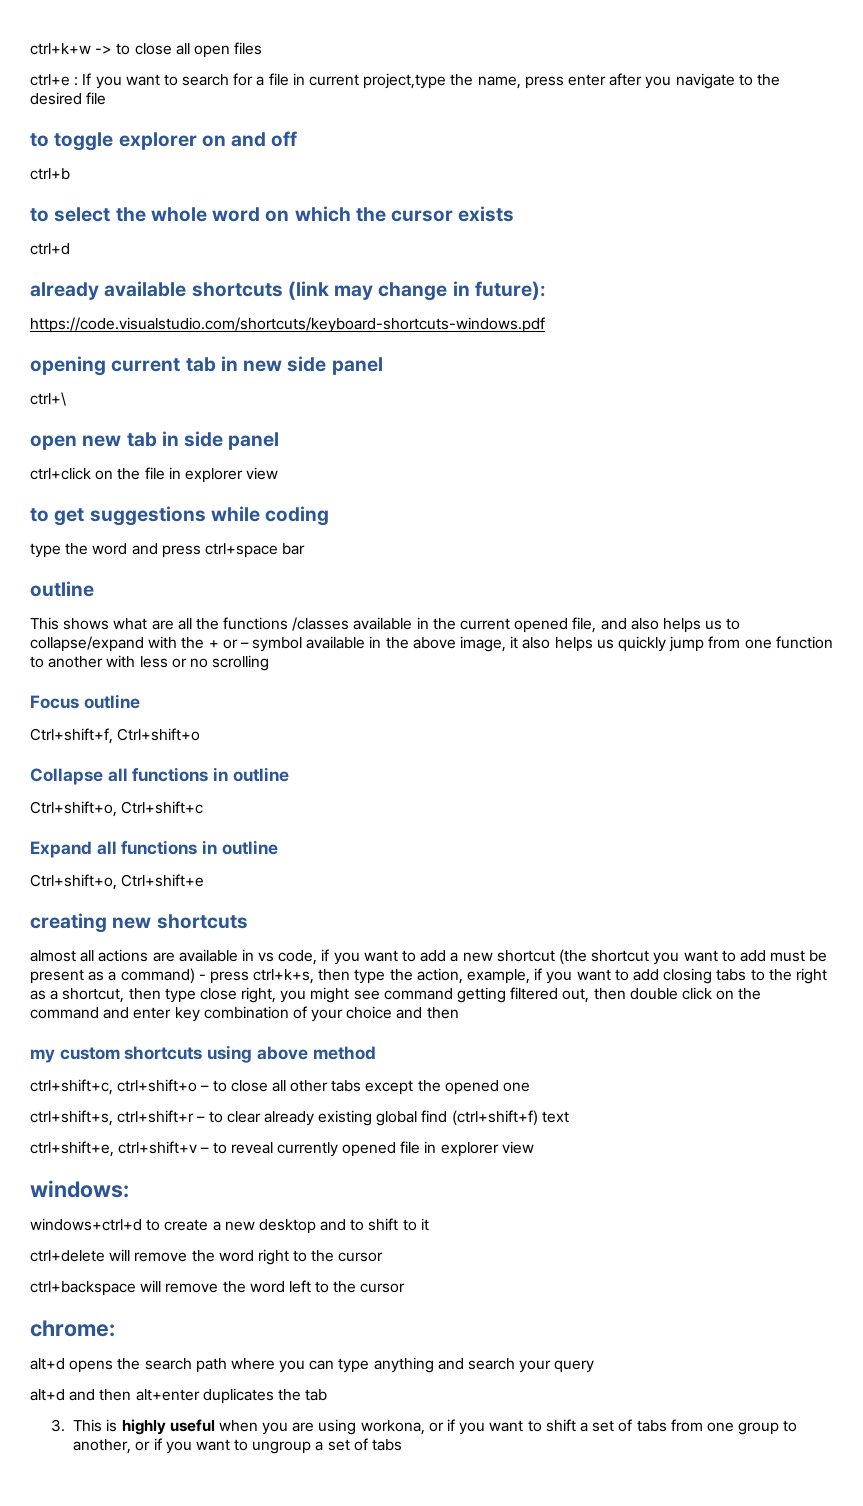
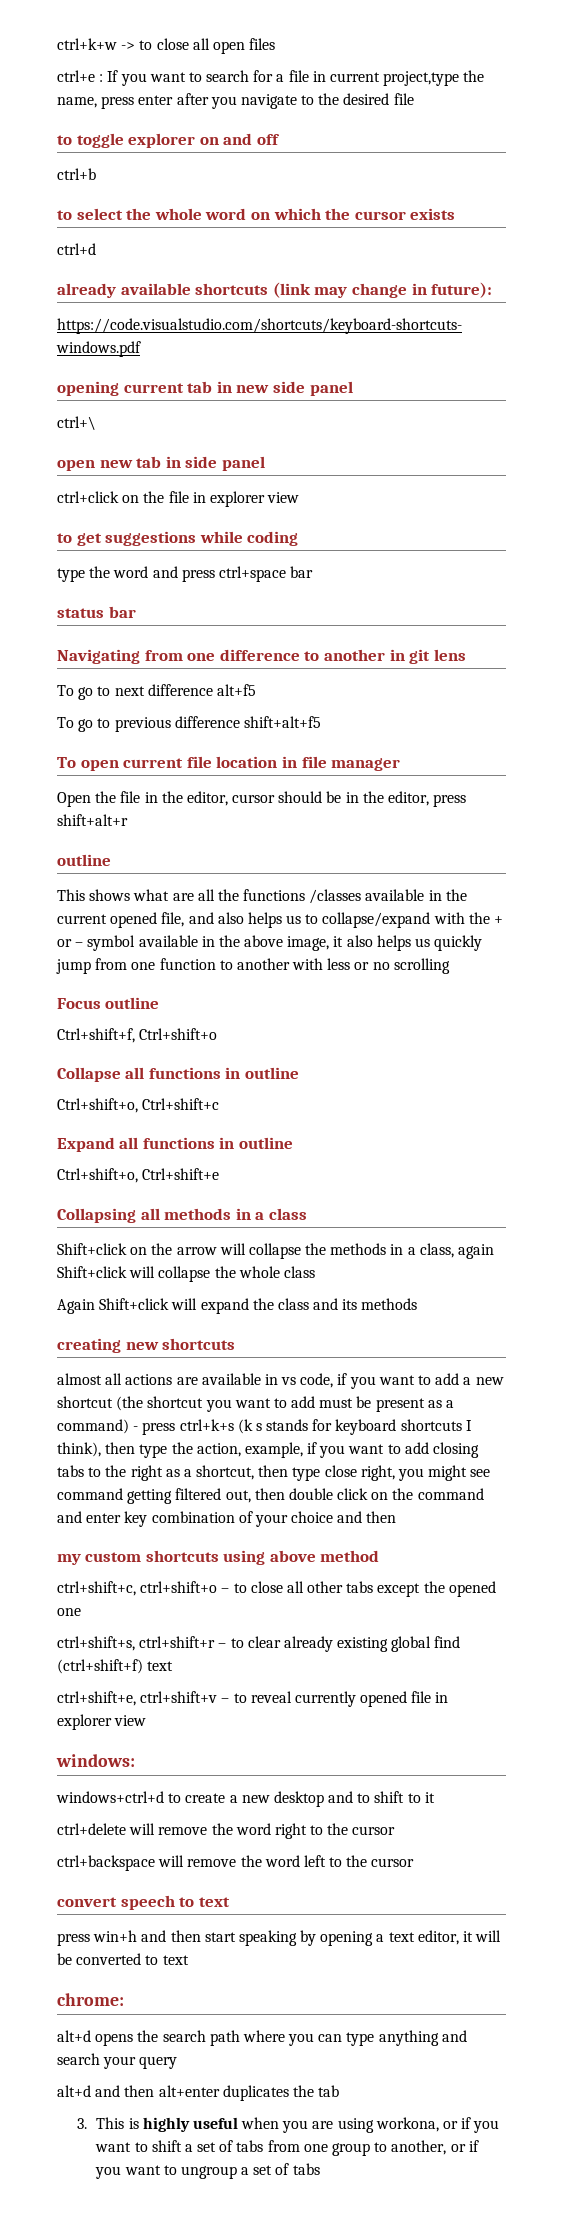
(306, 549) none -> [57,606,136,618] [57,649,466,664] [57,684,256,700] [57,716,321,732] [57,756,401,771] [57,791,467,807] [57,814,128,826] // status bar // Navigating from one difference to another in git lens // To go to next difference alt+f5 // To go to previous difference shift+alt+f5 // To open current file location in file manager // Open the file in the editor, cursor should be in the editor, press shift+alt+r
(205, 880) none -> [57,1208,307,1223] [57,1243,495,1259] [57,1266,315,1282] [57,1298,418,1314] // Collapsing all methods in a class // Shift+click on the arrow will collapse the methods in a class, again Shift+click will collapse the whole class // Again Shift+click will expand the class and its methods
[253,969,315,984] ctrl+k+s, -> [179,1419,472,1435] [57,1442,101,1457] ctrl+k+s (k s stands for keyboard shortcuts I think),
(406, 1288) none -> [57,1895,230,1910] [57,1930,502,1946] [57,1953,189,1965] // convert speech to text // press win+h and then start speaking by opening a text editor, it will be converted to text

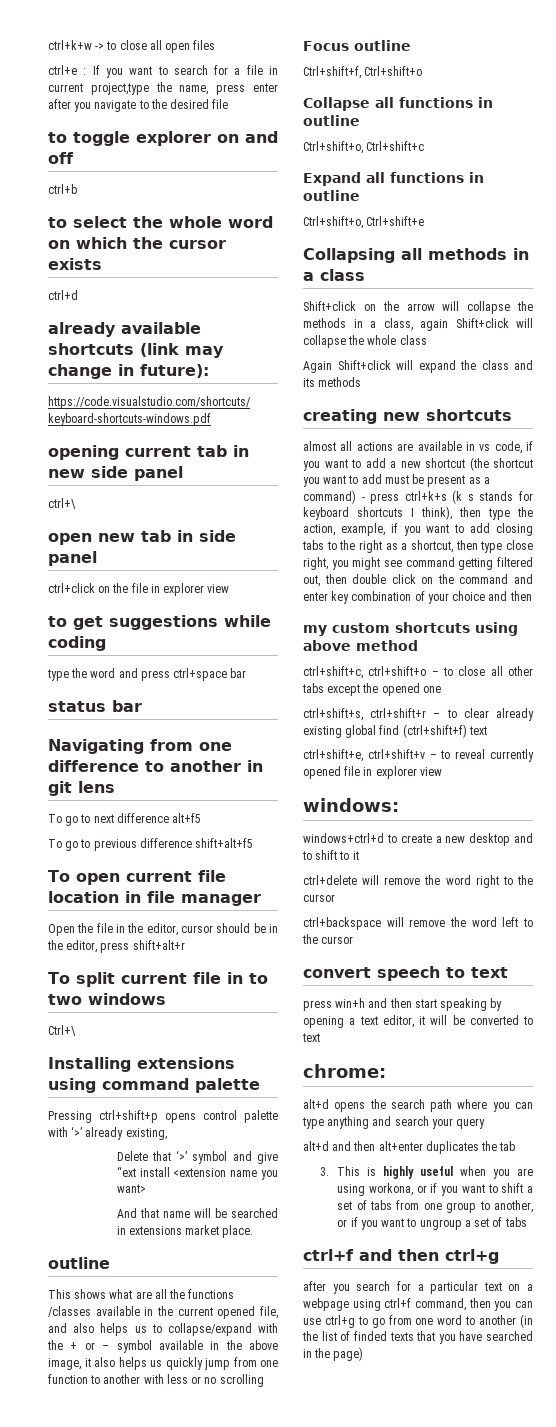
(128, 820) none -> [48,972,268,987] [48,993,166,1005] [48,1025,76,1036] [48,1057,235,1072] [48,1078,260,1093] [48,1110,278,1123] [48,1126,167,1140] [116,1150,278,1164] [116,1166,278,1180] [116,1184,146,1193] [116,1208,278,1218] [116,1225,254,1238] // To split current file in to two windows // Ctrl+\ // Installing extensions using command palette // Pressing ctrl+shift+p opens control palette with ‘>’ already existing, // Delete that ‘>’ symbol and give “ext install <extension name you want> // And that name will be searched in extensions market place.
(320, 2169) none -> [303,1249,499,1264] [303,1281,533,1294] [303,1298,533,1311] [303,1314,533,1328] [302,1331,533,1344] [303,1347,364,1361] // ctrl+f and then ctrl+g // after you search for a particular text on a webpage using ctrl+f command, then you can use ctrl+g to go from one word to another (in the list of finded texts that you have searched in the page)

